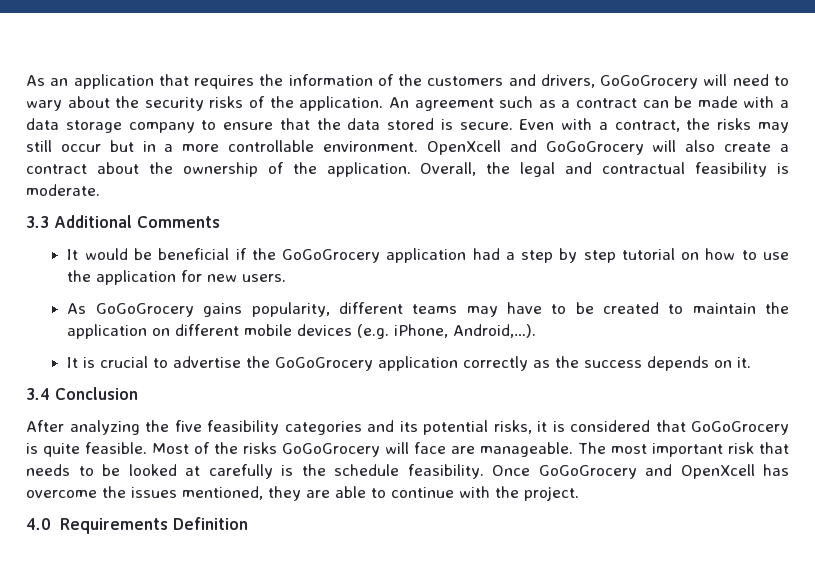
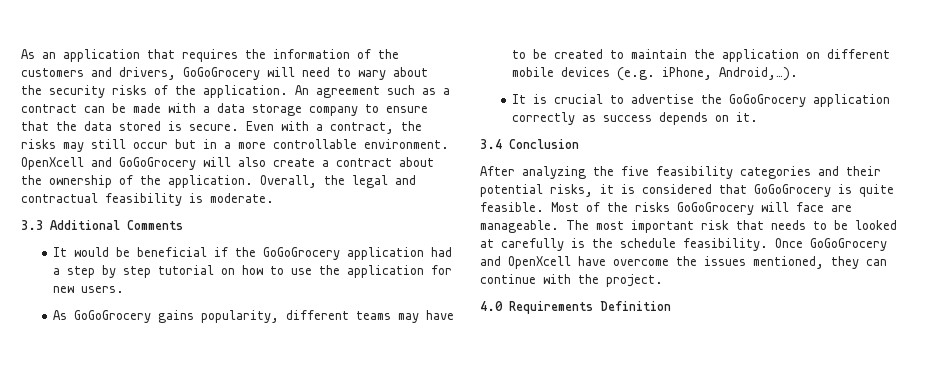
[555,356,580,368] the -> (597, 118) none
[399,421,418,432] its -> [846,166,881,176] their
[763,464,789,476] has -> [578,256,606,266] have
[306,486,386,498] are able to -> [866,259,887,266] can

